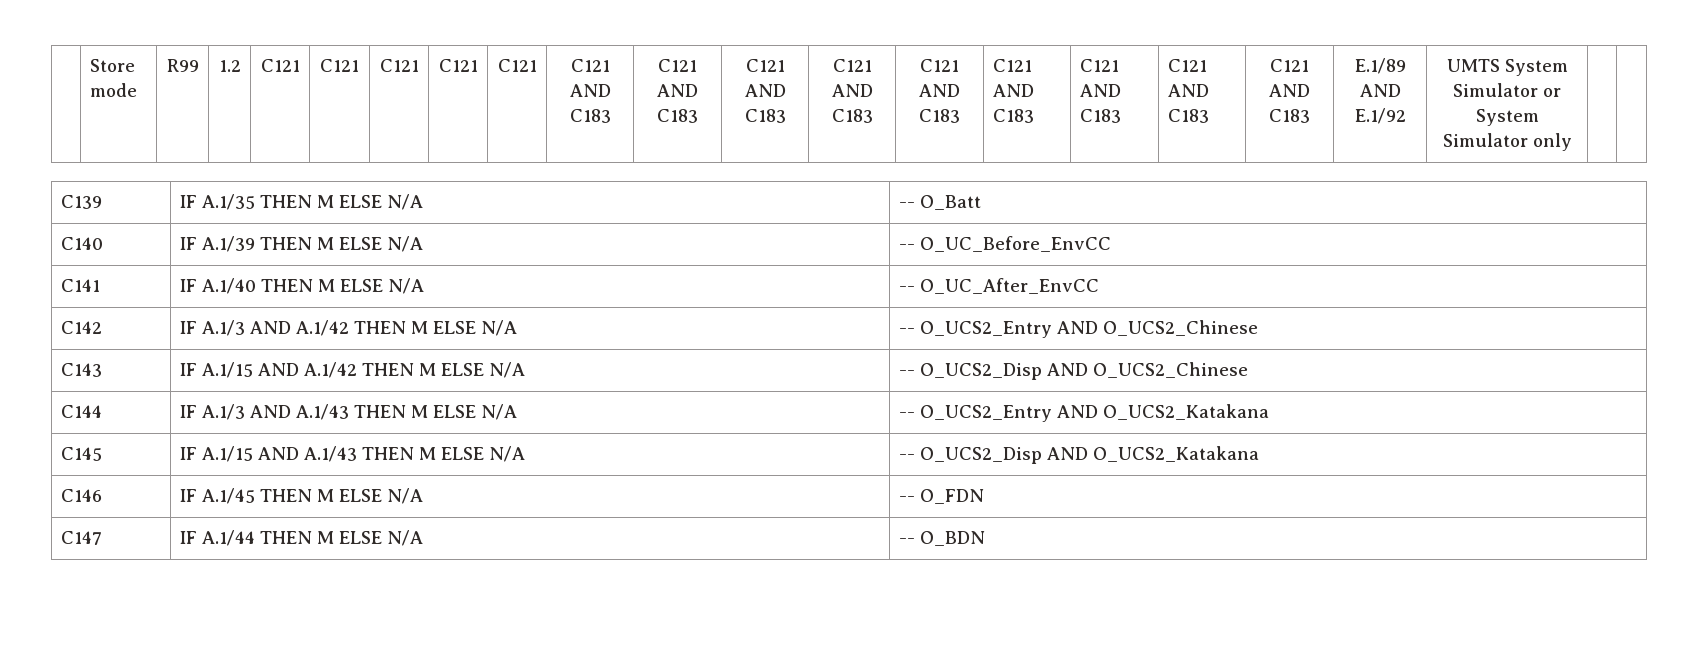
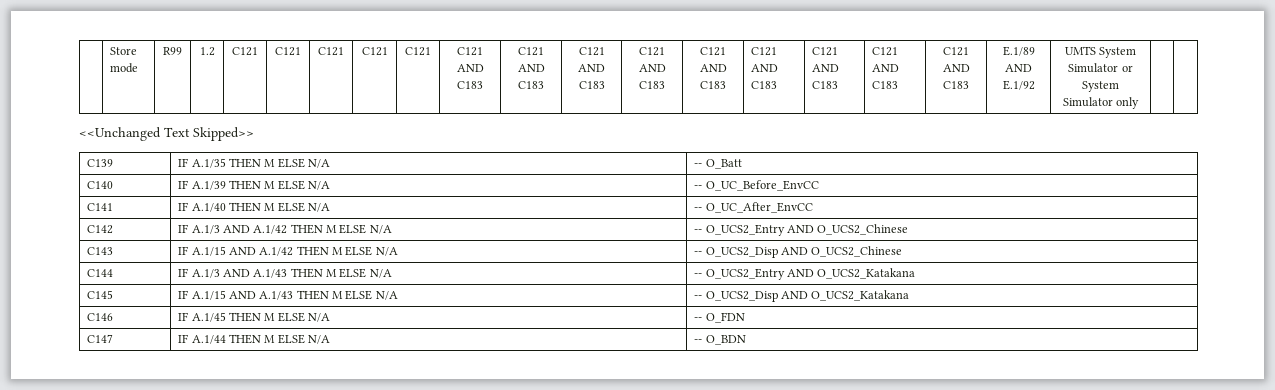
(1572, 142) none -> [79,127,254,141] // <<Unchanged Text Skipped>>

